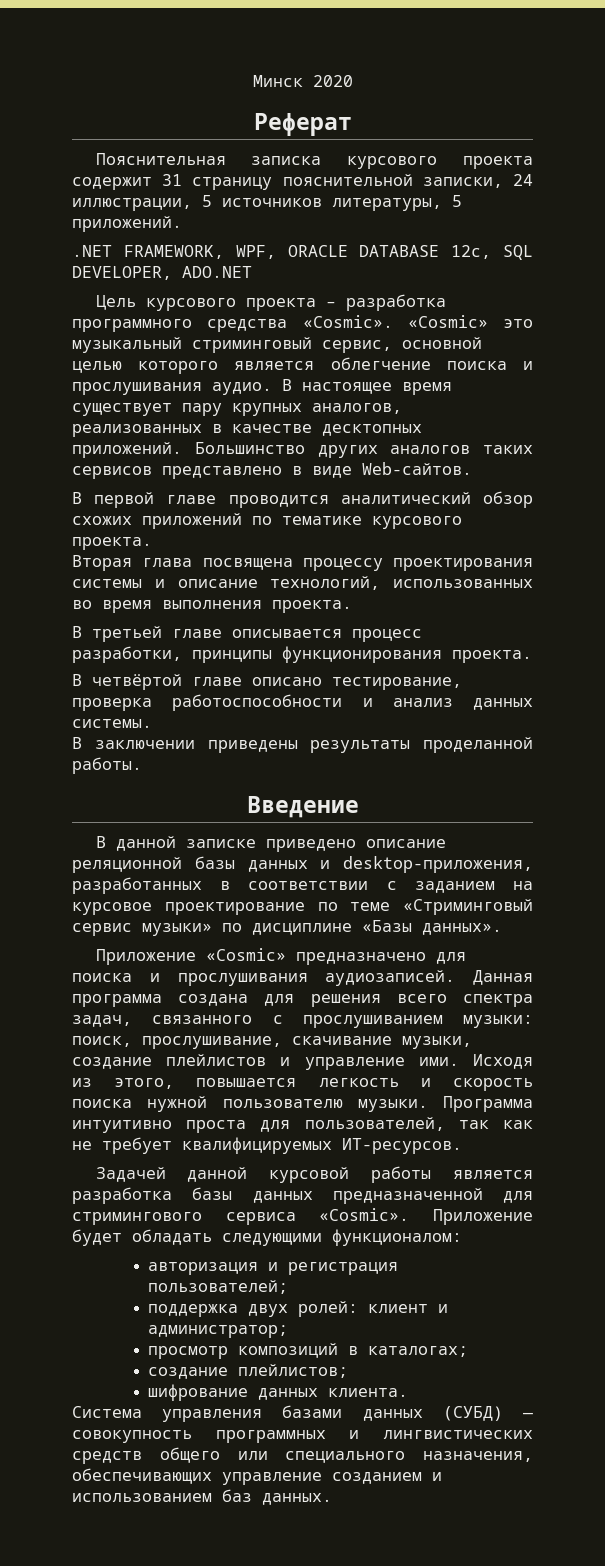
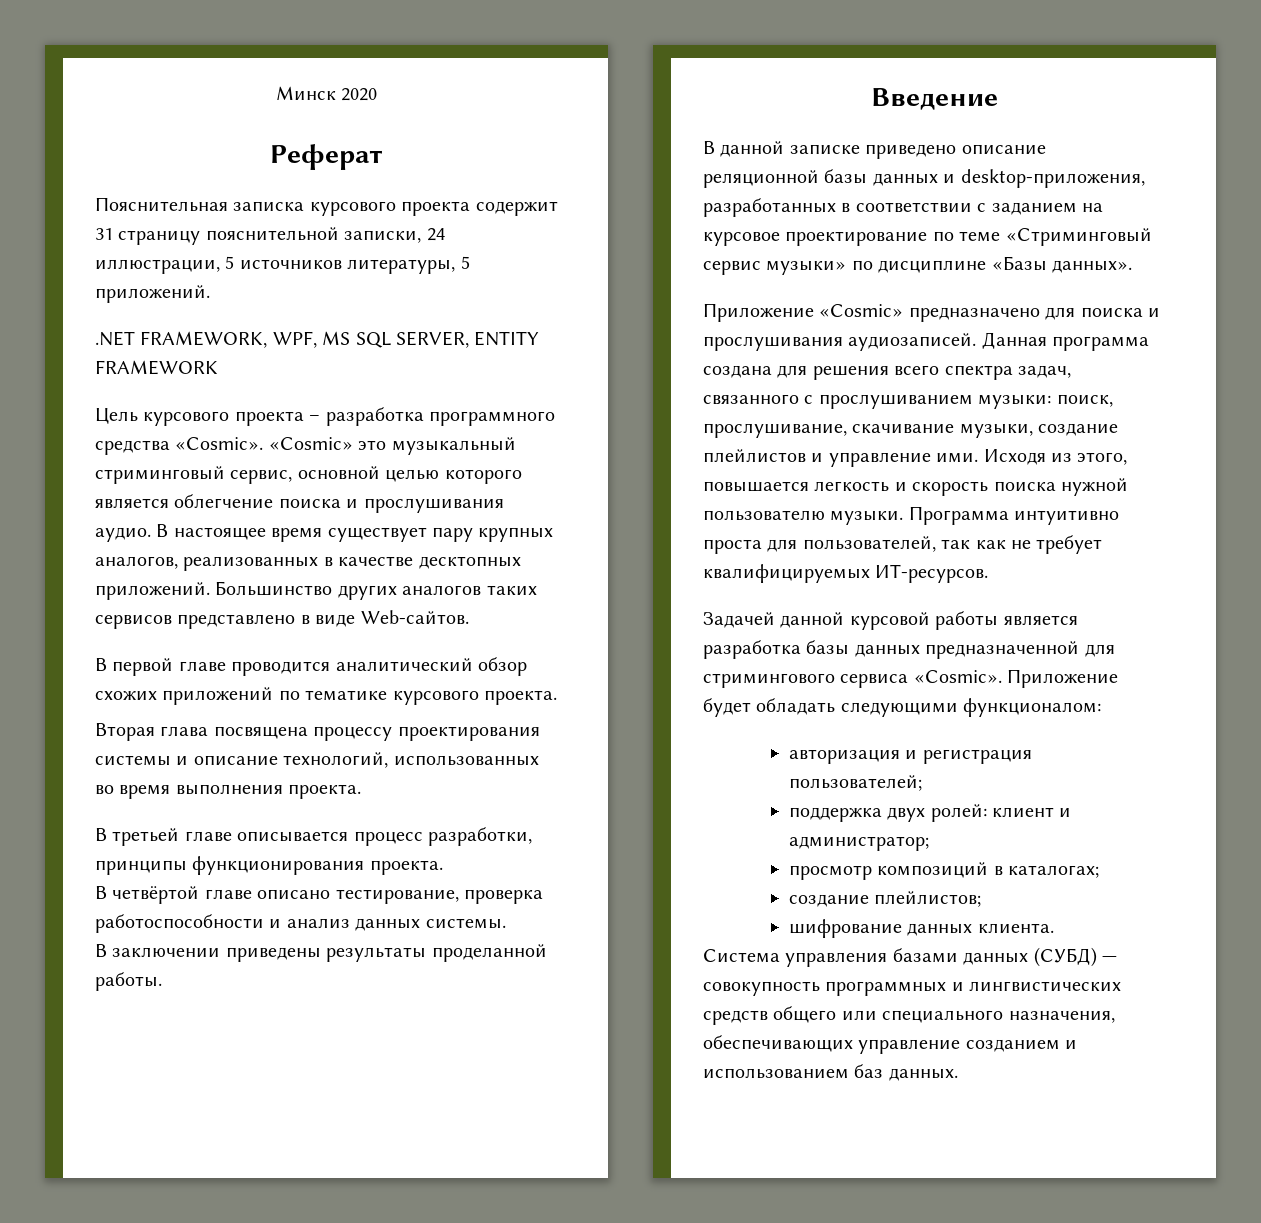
[287,245,533,260] [72,266,252,280] ORACLE DATABASE 12c, SQL DEVELOPER, ADO.NET -> [322,331,540,348] [95,360,218,375] MS SQL SERVER, ENTITY FRAMEWORK

